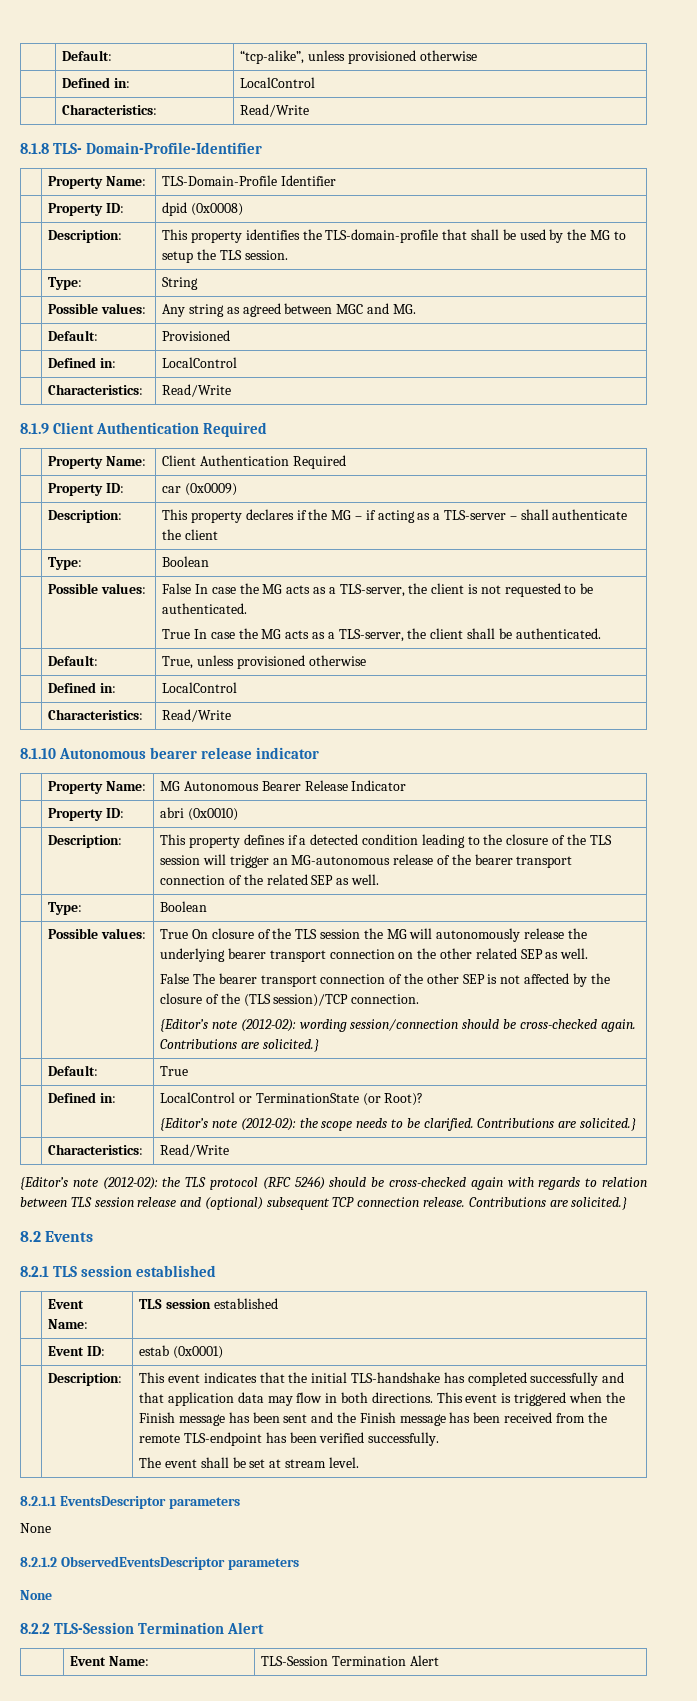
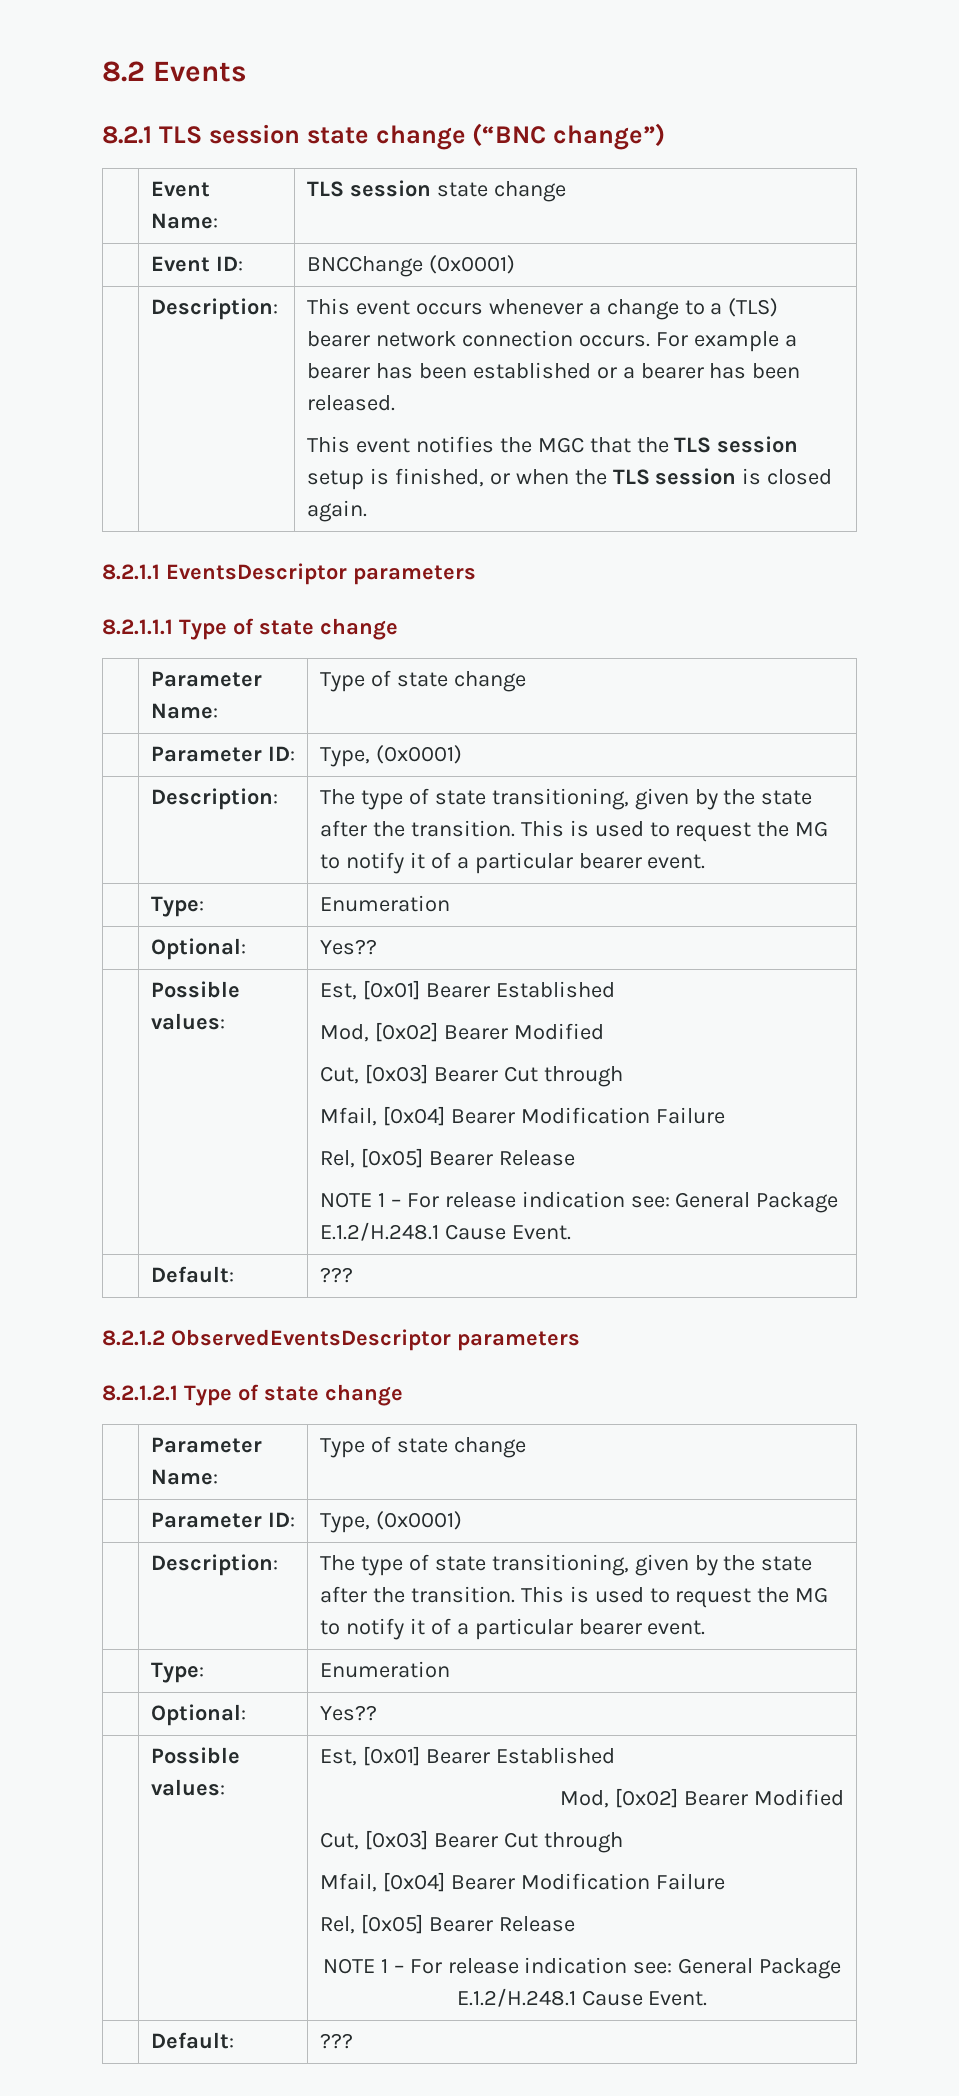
[62,50,113,61] [240,50,477,64] [62,77,131,88] [240,77,316,88] [62,104,158,115] [240,104,310,117] [20,142,262,154] [48,176,147,189] [162,175,337,186] [48,203,125,216] [162,202,244,216] [48,230,123,243] [162,229,626,243] [162,249,288,263] [48,277,83,290] [162,277,199,290] [48,303,147,314] [162,303,416,317] [48,330,99,341] [162,330,231,341] [48,357,117,368] [162,357,238,368] [48,384,144,395] [162,384,232,397] [20,422,267,437] [48,456,147,469] [162,455,346,469] [48,483,125,496] [162,483,238,496] [48,510,123,523] [162,509,628,523] [162,529,219,540] [48,557,83,570] [162,556,210,567] [48,583,147,594] [162,583,594,597] [162,603,248,614] [162,628,601,642] [48,655,99,666] [162,655,366,669] [48,682,117,693] [162,682,238,693] [48,709,144,720] [162,709,232,722] [20,747,319,759] [48,781,147,794] [160,780,407,791] [48,808,125,821] [160,807,239,821] [48,835,123,848] [160,834,612,848] [160,854,573,868] [160,874,380,885] [48,902,83,915] [160,901,208,912] [48,928,147,939] [160,928,587,942] [160,948,589,962] [160,973,610,987] [160,993,420,1007] [160,1019,636,1032] [160,1039,319,1052] [48,1065,99,1076] [160,1066,189,1076] [48,1092,117,1103] [160,1092,424,1106] [160,1118,636,1131] [48,1144,144,1155] [160,1144,230,1157] [20,1176,647,1190] [20,1197,628,1210] | Default: | “tcp-alike”, unless provisioned otherwise // | Defined in: | LocalControl // | Characteristics: | Read/Write // 8.1.8 TLS- Domain-Profile-Identifier // | Property Name: | TLS-Domain-Profile Identifier // | Property ID: | dpid (0x0008) // | Description: | This property identifies the TLS-domain-profile that shall be used by the MG to setup the TLS session. // | Type: | String // | Possible values: | Any string as agreed between MGC and MG. // | Default: | Provisioned // | Defined in: | LocalControl // | Characteristics: | Read/Write // 8.1.9 Client Authentication Required // | Property Name: | Client Authentication Required // | Property ID: | car (0x0009) // | Description: | This property declares if the MG – if acting as a TLS-server – shall authenticate the client // | Type: | Boolean // | Possible values: | False In case the MG acts as a TLS-server, the client is not requested to be authenticated. // True In case the MG acts as a TLS-server, the client shall be authenticated. // | Default: | True, unless provisioned otherwise // | Defined in: | LocalControl // | Characteristics: | Read/Write // 8.1.10 Autonomous bearer release indicator // | Property Name: | MG Autonomous Bearer Release Indicator // | Property ID: | abri (0x0010) // | Description: | This property defines if a detected condition leading to the closure of the TLS session will trigger an MG-autonomous release of the bearer transport connection of the related SEP as well. // | Type: | Boolean // | Possible values: | True On closure of the TLS session the MG will autonomously release the underlying bearer transport connection on the other related SEP as well. // False The bearer transport connection of the other SEP is not affected by the closure of the (TLS session)/TCP connection. // {Editor’s note (2012-02): wording session/connection should be cross-checked again. Contributions are solicited.} // | Default: | True // | Defined in: | LocalControl or TerminationState (or Root)? // {Editor’s note (2012-02): the scope needs to be clarified. Contributions are solicited.} // | Characteristics: | Read/Write // {Editor’s note (2012-02): the TLS protocol (RFC 5246) should be cross-checked again with regards to relation between TLS session release and (optional) subsequent TCP connection release. Contributions are solicited.} // -> (102, 71) none
[135,1265,216,1277] established -> [306,123,666,150] state change (“BNC change”)
[213,1298,278,1309] established -> [436,181,566,202] state change
[139,1345,170,1356] estab -> [306,256,423,277] BNCChange
[203,1372,625,1386] [139,1392,625,1406] [139,1412,607,1426] [139,1432,440,1446] [139,1457,359,1468] [20,1496,240,1509] [20,1523,51,1533] [20,1556,299,1570] [20,1590,52,1600] [20,1622,264,1634] [70,1656,150,1666] [261,1655,439,1666] indicates that the initial TLS-handshake has completed successfully and that application data may flow in both directions. This event is triggered when the Finish message has been sent and the Finish message has been received from the remote TLS-endpoint has been verified successfully. // The event shall be set at stream level. // 8.2.1.1 EventsDescriptor parameters // None // 8.2.1.2 ObservedEventsDescriptor parameters // None // 8.2.2 TLS-Session Termination Alert // | Event Name: | TLS-Session Termination Alert -> [415,298,779,320] [306,330,797,352] [306,362,801,379] [306,395,395,411] [306,436,799,453] [306,468,833,490] [306,500,367,522] [102,563,476,585] [102,618,398,640] [150,671,262,687] [150,703,218,719] [319,670,526,692] [150,746,295,762] [319,745,462,767] [150,788,278,810] [319,788,813,810] [319,820,829,842] [319,852,706,874] [150,896,204,917] [319,895,450,912] [150,938,246,960] [319,939,377,955] [150,981,240,998] [150,1013,225,1030] [319,980,615,1000] [319,1022,604,1042] [319,1064,623,1087] [319,1106,725,1126] [319,1148,575,1168] [319,1191,839,1213] [319,1222,571,1241] [150,1266,234,1283] [319,1267,353,1283] [102,1329,580,1351] [102,1384,403,1406] [150,1437,262,1453] [150,1469,218,1485] [319,1436,526,1458] [150,1512,295,1528] [319,1511,462,1533] [150,1554,278,1576] [319,1554,813,1576] [319,1586,829,1608] [319,1618,706,1640] [150,1662,204,1683] [319,1661,450,1678] [150,1704,246,1726] [319,1705,377,1721] [150,1747,240,1764] [150,1779,225,1796] [319,1746,615,1766] [560,1788,845,1808] [319,1830,623,1853] [319,1872,725,1892] [319,1914,575,1934] [322,1957,842,1979] [456,1988,708,2007] [150,2032,234,2049] [319,2033,353,2049] occurs whenever a change to a (TLS) bearer network connection occurs. For example a bearer has been established or a bearer has been released. // This event notifies the MGC that the TLS session setup is finished, or when the TLS session is closed again. // 8.2.1.1 EventsDescriptor parameters // 8.2.1.1.1 Type of state change // | Parameter Name: | Type of state change // | Parameter ID: | Type, (0x0001) // | Description: | The type of state transitioning, given by the state after the transition. This is used to request the MG to notify it of a particular bearer event. // | Type: | Enumeration // | Optional: | Yes?? // | Possible values: | Est, [0x01] Bearer Established // Mod, [0x02] Bearer Modified // Cut, [0x03] Bearer Cut through // Mfail, [0x04] Bearer Modification Failure // Rel, [0x05] Bearer Release // NOTE 1 – For release indication see: General Package E.1.2/H.248.1 Cause Event. // | Default: | ??? // 8.2.1.2 ObservedEventsDescriptor parameters // 8.2.1.2.1 Type of state change // | Parameter Name: | Type of state change // | Parameter ID: | Type, (0x0001) // | Description: | The type of state transitioning, given by the state after the transition. This is used to request the MG to notify it of a particular bearer event. // | Type: | Enumeration // | Optional: | Yes?? // | Possible values: | Est, [0x01] Bearer Established // Mod, [0x02] Bearer Modified // Cut, [0x03] Bearer Cut through // Mfail, [0x04] Bearer Modification Failure // Rel, [0x05] Bearer Release // NOTE 1 – For release indication see: General Package E.1.2/H.248.1 Cause Event. // | Default: | ???

